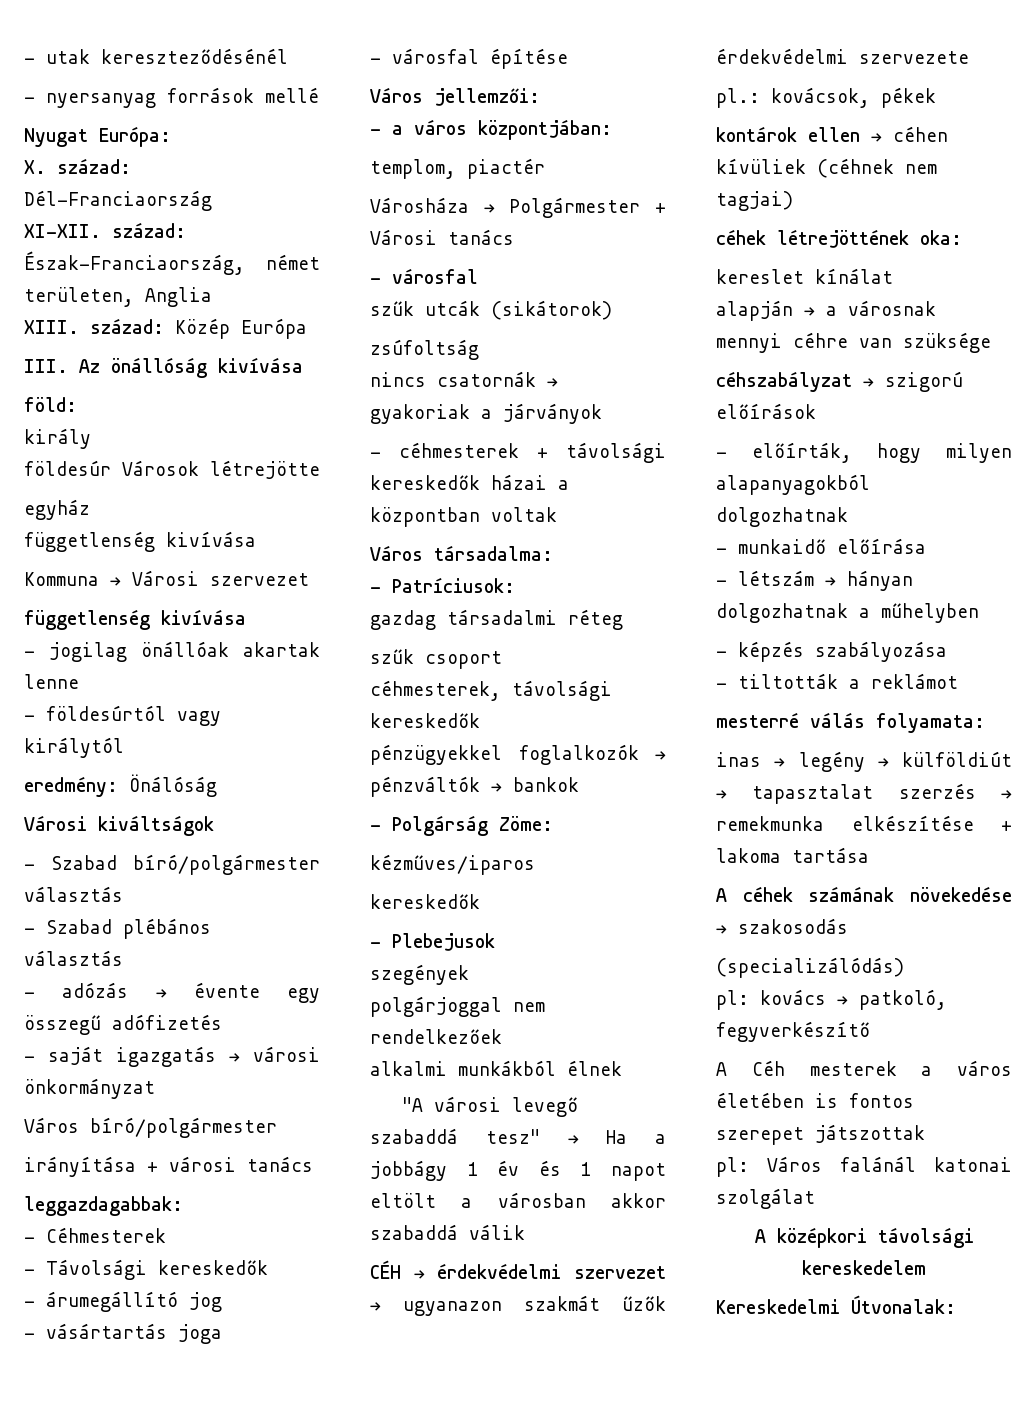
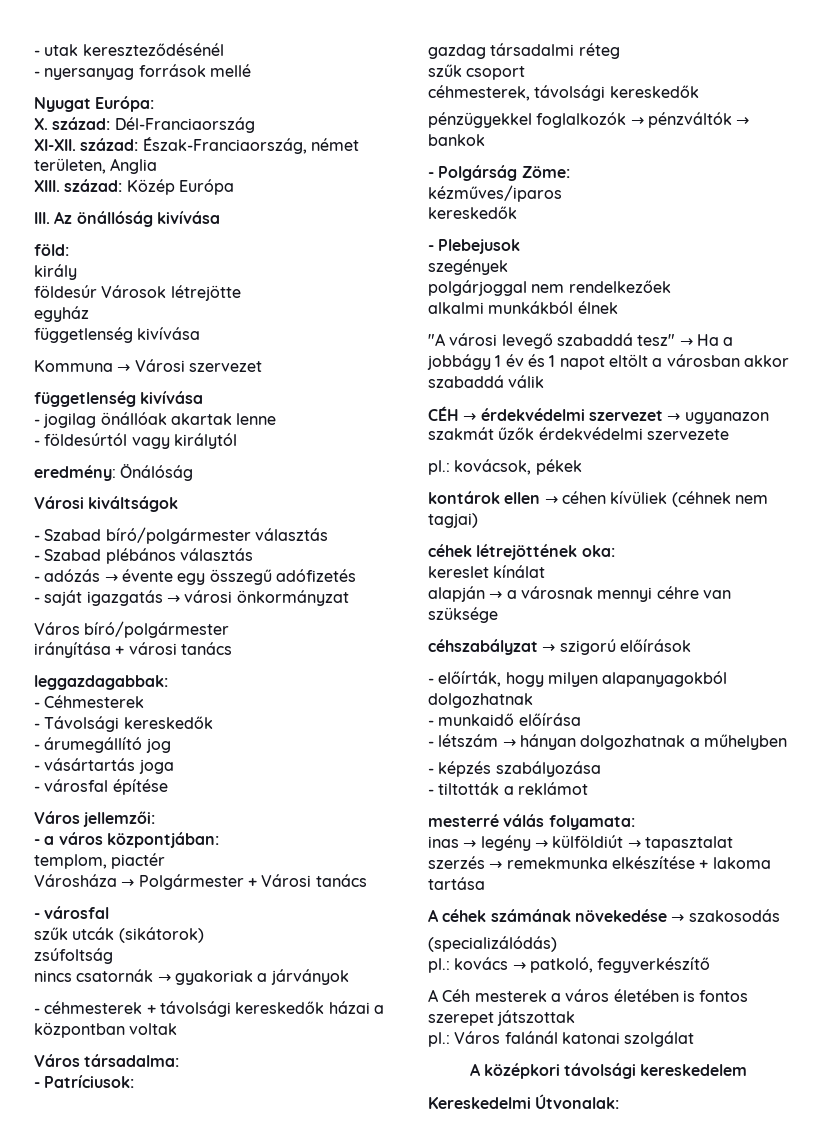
[716,990,749,1010] pl: -> [428,958,450,973] pl.:
[716,1157,749,1177] pl: -> [428,1032,450,1047] pl.:

